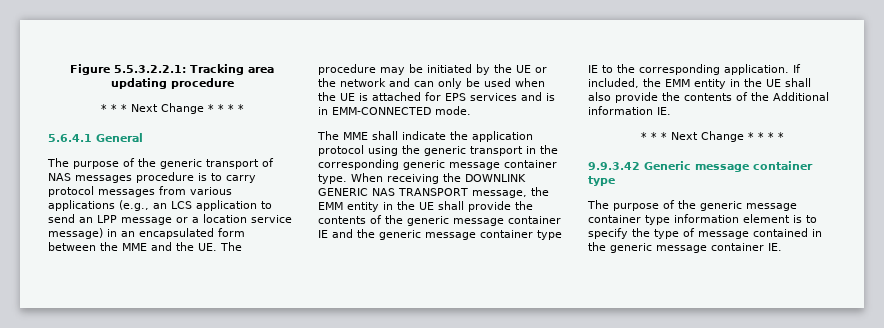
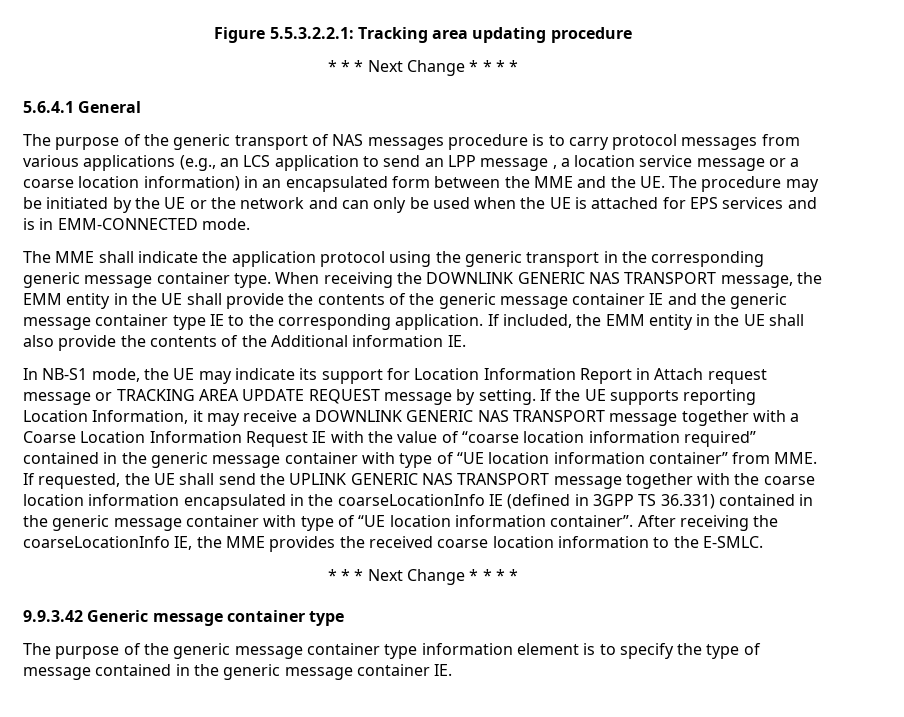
[176,217,188,223] or -> [552,165,557,169] ,
[48,228,103,239] message) -> [696,158,800,171] [23,176,240,191] message or a coarse location information)
(671, 111) none -> [23,368,767,384] [23,389,757,405] [23,410,800,426] [23,431,756,447] [23,452,818,468] [23,473,815,489] [23,494,814,510] [23,515,779,531] [23,536,763,552] // In NB-S1 mode, the UE may indicate its support for Location Information Report in Attach request message or TRACKING AREA UPDATE REQUEST message by setting. If the UE supports reporting Location Information, it may receive a DOWNLINK GENERIC NAS TRANSPORT message together with a Coarse Location Information Request IE with the value of “coarse location information required” contained in the generic message container with type of “UE location information container” from MME. If requested, the UE shall send the UPLINK GENERIC NAS TRANSPORT message together with the coarse location information encapsulated in the coarseLocationInfo IE (defined in 3GPP TS 36.331) contained in the generic message container with type of “UE location information container”. After receiving the coarseLocationInfo IE, the MME provides the received coarse location information to the E-SMLC.

